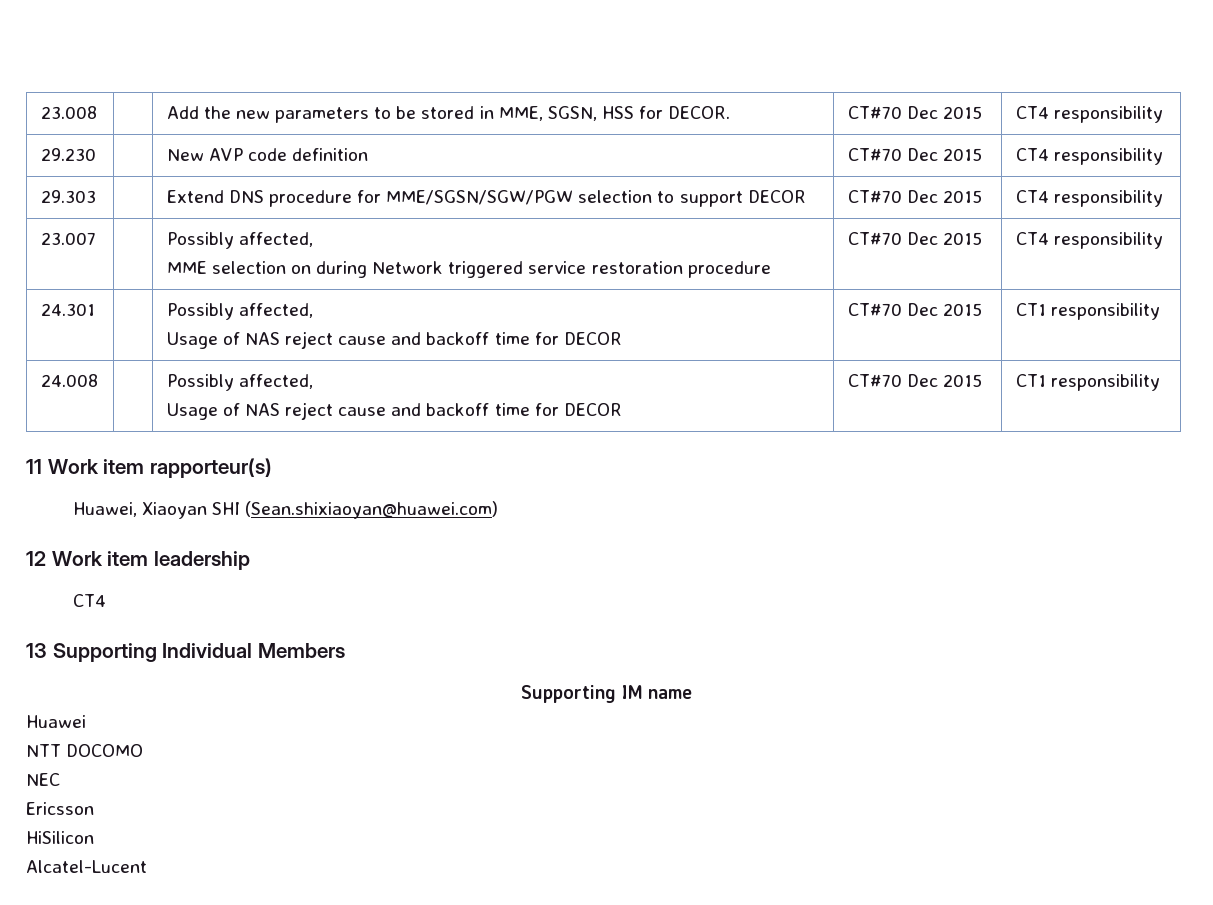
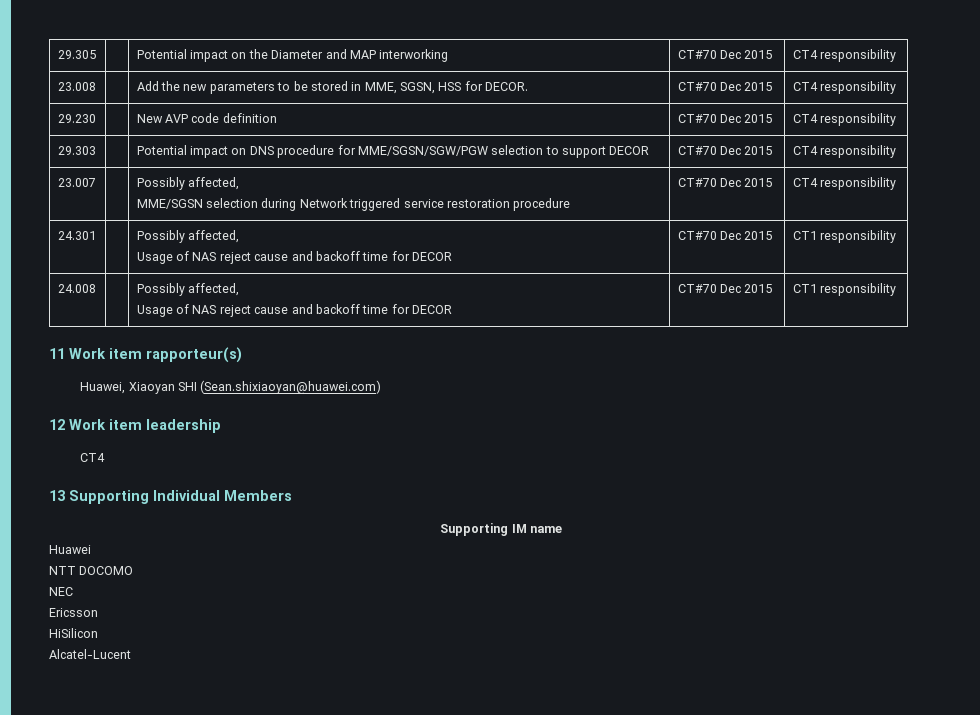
(40, 112) none -> [57,50,96,59] [136,49,449,62] [677,50,773,59] [792,49,896,62] 29.305 | | Potential impact on the Diameter and MAP interworking | CT#70 Dec 2015 | CT4 responsibility //
[166,190,224,203] Extend -> [136,145,247,158] Potential impact on
[166,261,311,274] MME selection on -> [136,198,258,209] MME/SGSN selection

